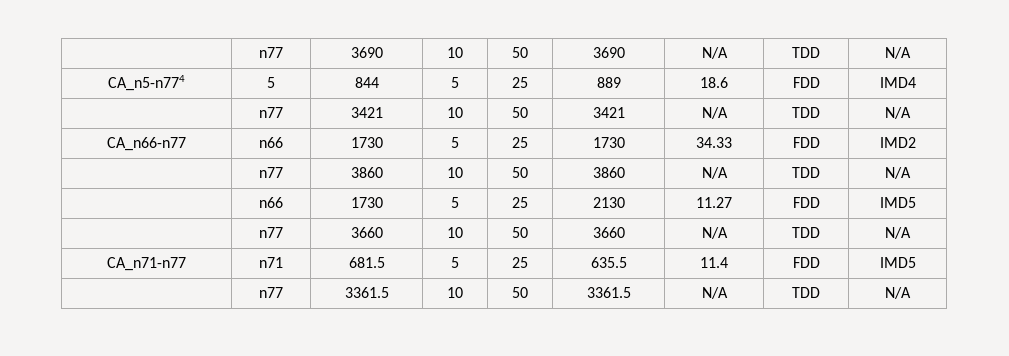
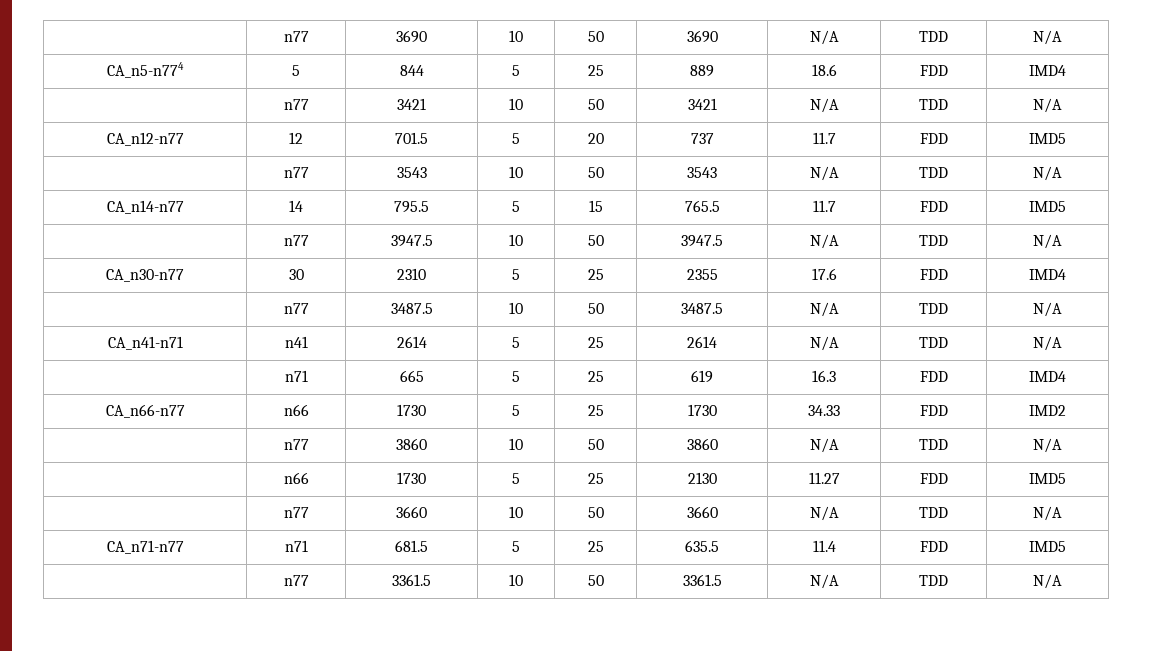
(911, 113) none -> [106,132,184,146] [289,132,303,144] [395,132,428,144] [512,133,520,144] [587,133,604,144] [690,133,714,144] [812,132,836,144] [919,133,948,144] [1029,133,1066,144] [283,167,309,178] [396,167,427,178] [509,166,523,178] [587,167,604,178] [687,167,717,178] [809,166,839,181] [919,167,948,178] [1033,166,1062,181] [106,200,184,214] [289,200,303,212] [394,201,429,213] [512,201,520,212] [588,200,603,212] [684,200,720,212] [812,200,836,212] [919,201,948,212] [1029,201,1066,212] [283,235,309,246] [390,235,433,247] [509,234,523,246] [587,235,604,246] [681,235,723,247] [809,234,839,249] [919,235,948,246] [1033,234,1062,249] [106,269,184,282] [288,269,304,280] [397,268,426,280] [512,269,520,280] [587,269,604,280] [686,269,718,280] [811,268,837,280] [919,269,948,280] [1029,269,1066,280] [283,303,309,314] [390,303,433,314] [509,302,523,314] [587,303,604,314] [681,303,723,314] [809,302,839,317] [919,303,948,314] [1033,302,1062,317] [107,336,183,350] [284,336,308,348] [396,336,427,348] [512,337,520,348] [587,337,604,348] [687,336,717,348] [809,336,839,351] [919,337,948,348] [1033,336,1062,351] [284,370,308,382] [399,370,424,382] [512,371,520,382] [587,371,604,382] [691,370,713,383] [812,370,836,382] [919,371,948,382] [1029,371,1066,382] // CA_n12-n77 | 12 | 701.5 | 5 | 20 | 737 | 11.7 | FDD | IMD5 // | n77 | 3543 | 10 | 50 | 3543 | N/A | TDD | N/A // CA_n14-n77 | 14 | 795.5 | 5 | 15 | 765.5 | 11.7 | FDD | IMD5 // | n77 | 3947.5 | 10 | 50 | 3947.5 | N/A | TDD | N/A // CA_n30-n77 | 30 | 2310 | 5 | 25 | 2355 | 17.6 | FDD | IMD4 // | n77 | 3487.5 | 10 | 50 | 3487.5 | N/A | TDD | N/A // CA_n41-n71 | n41 | 2614 | 5 | 25 | 2614 | N/A | TDD | N/A // | n71 | 665 | 5 | 25 | 619 | 16.3 | FDD | IMD4

